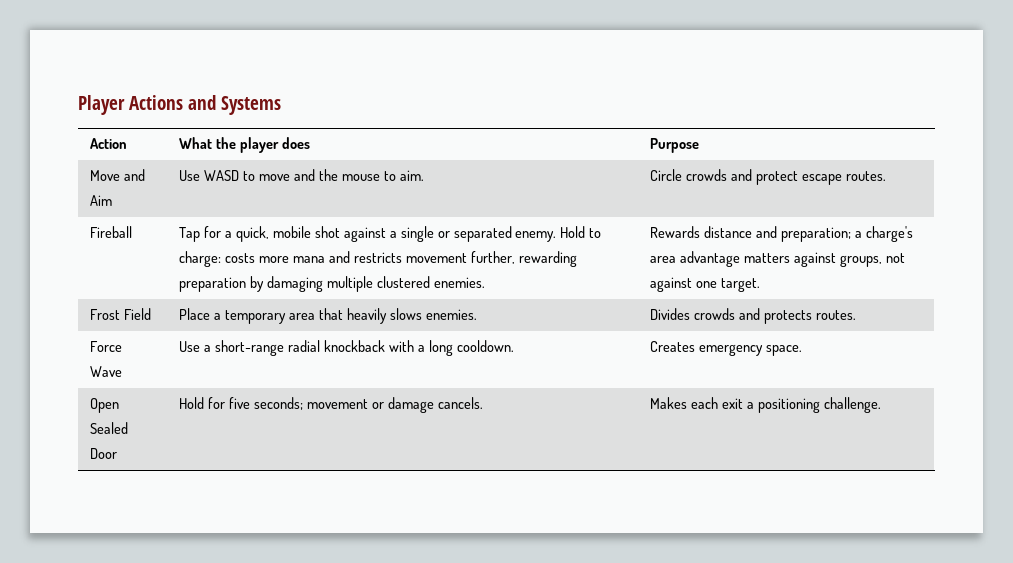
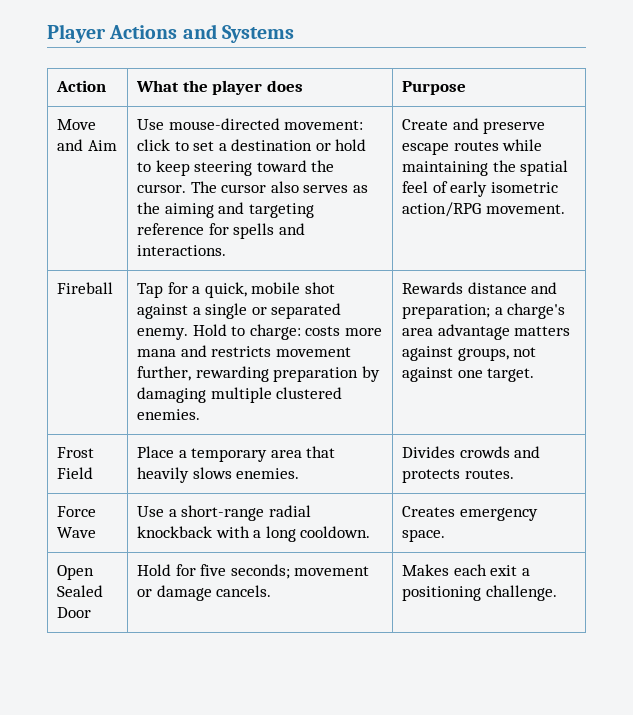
[204,169,424,181] [650,169,886,185] WASD to move and the mouse to aim. | Circle crowds and protect escape routes. -> [168,118,364,130] [136,139,367,151] [136,160,335,176] [136,181,368,193] [136,202,314,218] [136,223,305,239] [136,245,226,256] [401,118,546,134] [401,139,543,155] [401,160,569,176] [401,181,558,197] [401,202,565,217] mouse-directed movement: click to set a destination or hold to keep steering toward the cursor. The cursor also serves as the aiming and targeting reference for spells and interactions. | Create and preserve escape routes while maintaining the spatial feel of early isometric action/RPG movement.

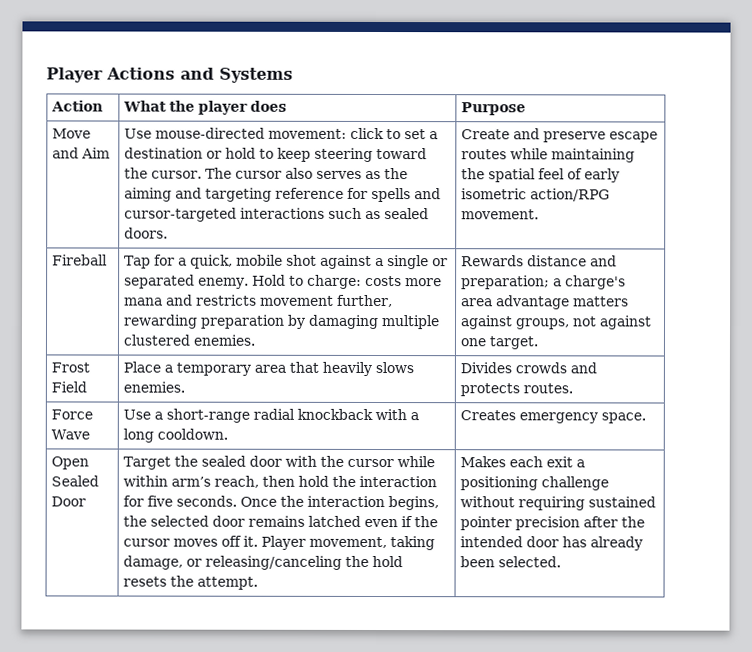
[136,245,226,256] interactions. -> [124,207,430,222] [124,227,169,239] cursor-targeted interactions such as sealed doors.
[136,564,370,579] [136,585,272,601] Hold for five seconds; movement or damage cancels. -> [123,455,436,470] [123,475,438,488] [123,495,440,511] [123,515,439,528] [123,535,436,551] [123,555,404,570] [123,575,259,590] Target the sealed door with the cursor while within arm’s reach, then hold the interaction for five seconds. Once the interaction begins, the selected door remains latched even if the cursor moves off it. Player movement, taking damage, or releasing/canceling the hold resets the attempt.
[485,585,557,601] challenge. -> [541,476,610,491] [460,496,657,511] [460,516,646,531] [460,536,644,551] [460,556,562,568] challenge without requiring sustained pointer precision after the intended door has already been selected.

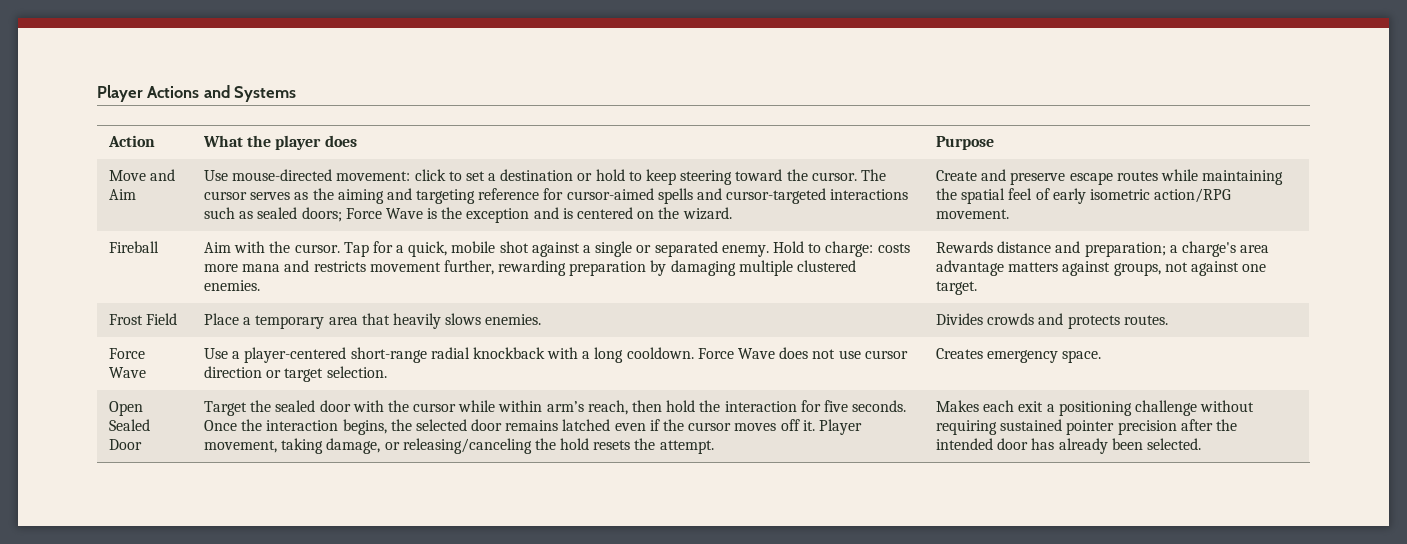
[285,167,314,179] also -> (247, 195) none
(369, 193) none -> [566,188,654,200] cursor-aimed
[124,227,169,239] doors. -> [301,207,732,223] doors; Force Wave is the exception and is centered on the wizard.
(109, 260) none -> [203,241,340,253] Aim with the cursor.
(164, 415) none -> [244,347,347,363] player-centered
(229, 434) none -> [697,347,908,359] [203,366,387,382] Force Wave does not use cursor direction or target selection.

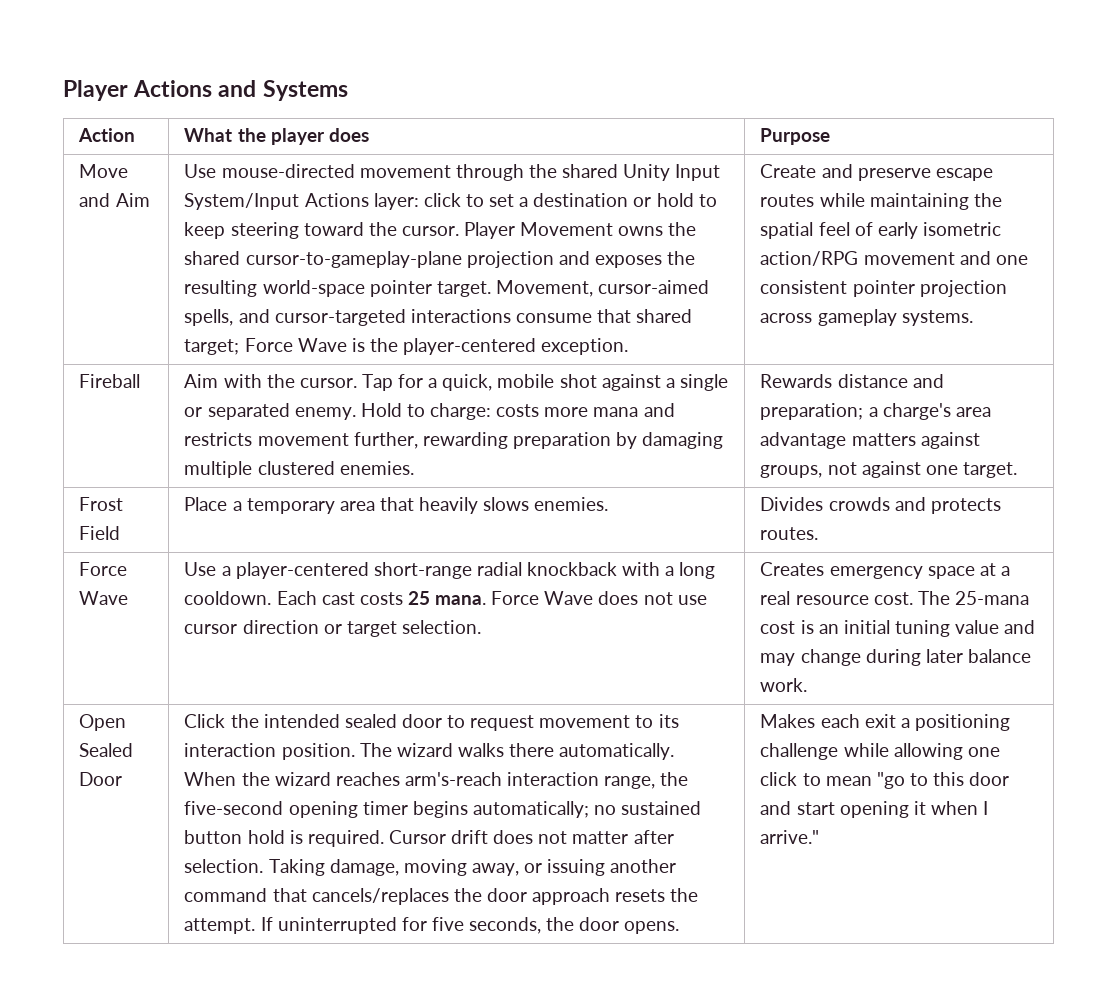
[336,171,411,181] movement: -> [359,164,721,181] [184,193,419,210] movement through the shared Unity Input System/Input Actions layer:
[860,169,886,181] [203,188,909,204] [203,207,732,223] The cursor serves as the aiming and targeting reference for cursor-aimed spells and cursor-targeted interactions such as sealed doors; Force Wave is the exception and is centered on the wizard. -> [464,222,697,239] [184,251,696,268] [184,280,710,297] [184,309,693,326] [184,338,629,355] Player Movement owns the shared cursor-to-gameplay-plane projection and exposes the resulting world-space pointer target. Movement, cursor-aimed spells, and cursor-targeted interactions consume that shared target; Force Wave is the player-centered exception.
[935,209,1009,219] movement. -> [863,251,1028,265] [760,280,1007,297] [760,309,973,326] movement and one consistent pointer projection across gameplay systems.
(694, 353) none -> [276,591,487,605] Each cast costs 25 mana.
[1062,350,1102,363] [108,401,143,416] [108,419,150,431] [108,439,142,450] [203,400,907,416] [203,419,862,435] [203,438,714,454] space. // Open Sealed Door | Target the sealed door with the cursor while within arm’s reach, then hold the interaction for five seconds. Once the interaction begins, the selected door remains latched even if the cursor moves off it. Player movement, taking damage, or releasing/canceling the hold resets the attempt. -> [927,563,1010,579] [760,591,1029,605] [760,620,1036,637] [760,649,1031,666] [760,678,808,692] [79,714,127,731] [79,743,134,757] [79,772,123,786] [184,714,679,731] [184,743,675,760] [184,772,689,789] [184,801,702,818] [184,830,674,847] [184,859,677,876] [184,888,699,905] [184,917,680,934] space at a real resource cost. The 25-mana cost is an initial tuning value and may change during later balance work. // Open Sealed Door | Click the intended sealed door to request movement to its interaction position. The wizard walks there automatically. When the wizard reaches arm's-reach interaction range, the five-second opening timer begins automatically; no sustained button hold is required. Cursor drift does not matter after selection. Taking damage, moving away, or issuing another command that cancels/replaces the door approach resets the attempt. If uninterrupted for five seconds, the door opens.
[1200,400,1255,412] [935,419,1237,435] [935,438,1201,454] without requiring sustained pointer precision after the intended door has already been selected. -> [843,743,1000,760] [760,772,1010,789] [760,801,989,818] [760,830,820,844] while allowing one click to mean "go to this door and start opening it when I arrive."

